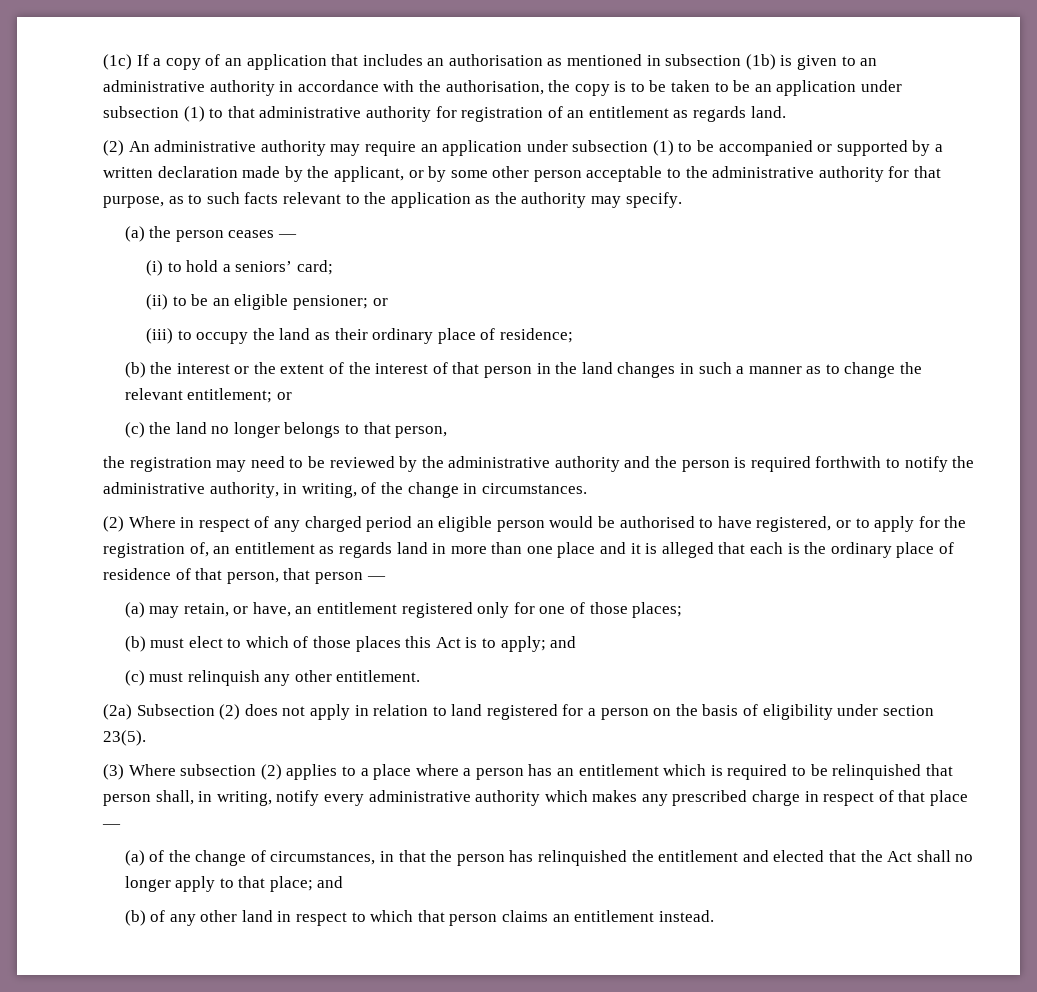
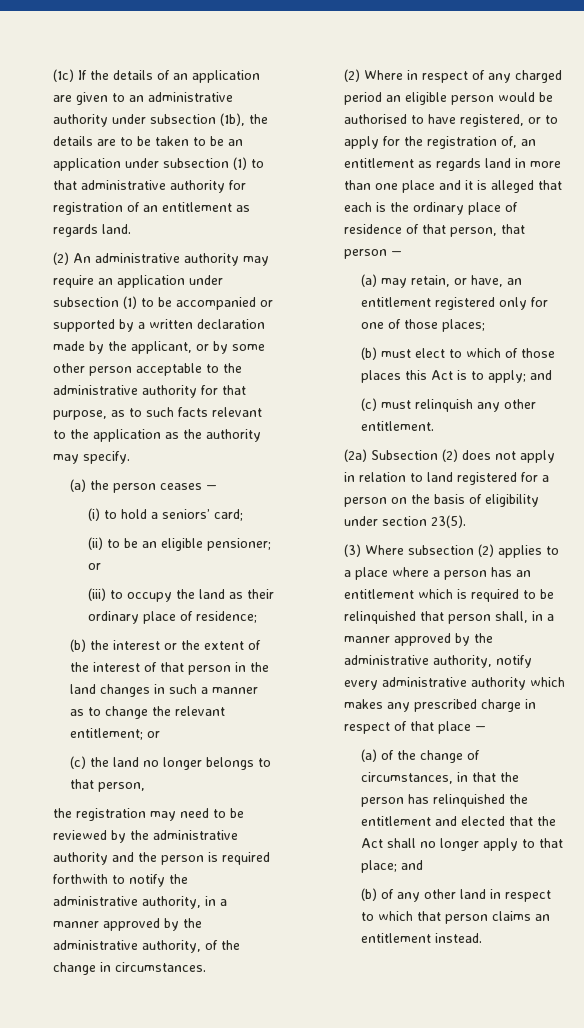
[153,58,201,70] a copy -> [89,70,153,80] the details
[331,54,793,70] that includes an authorisation as mentioned in subsection (1b) is -> [52,95,72,102] are
[279,80,627,96] in accordance with the authorisation, the copy is -> [111,113,268,126] [52,136,116,146] under subsection (1b), the details are
[301,483,357,498] writing, -> [219,899,227,906] [52,918,202,931] [52,940,201,953] a manner approved by the administrative authority,
[216,791,272,806] writing, -> [546,614,554,621] [343,633,493,646] [343,655,492,668] a manner approved by the administrative authority,

